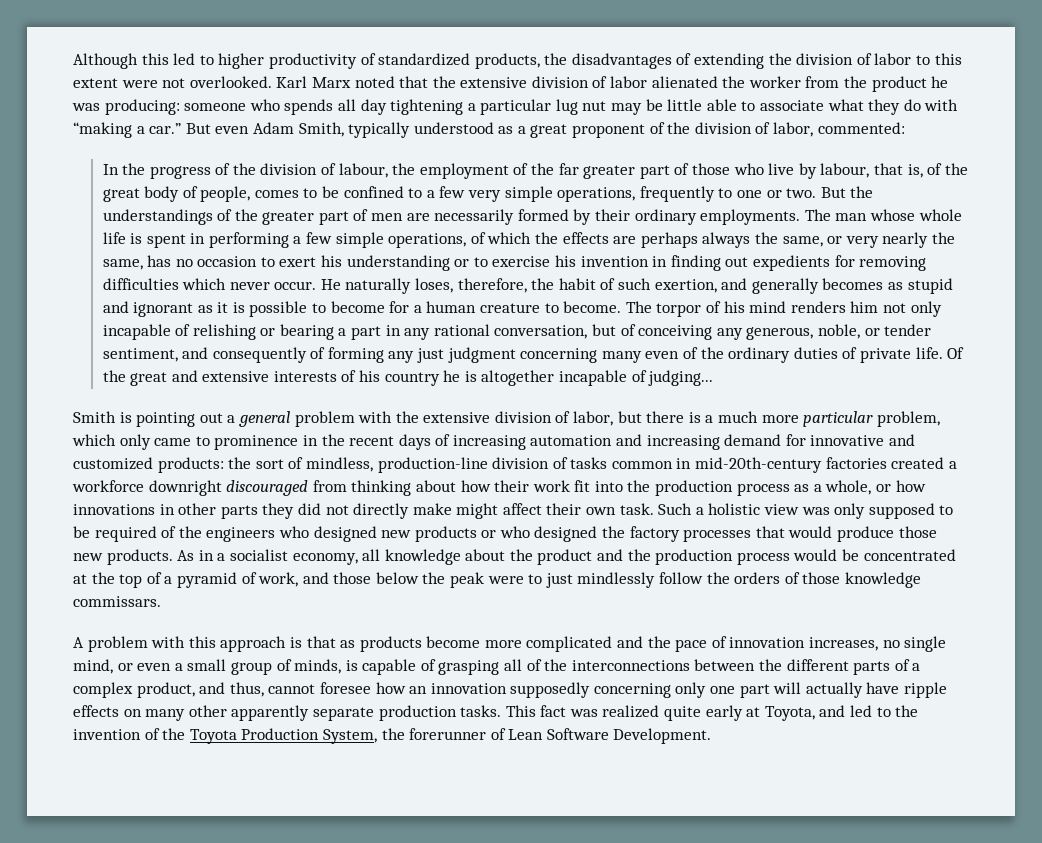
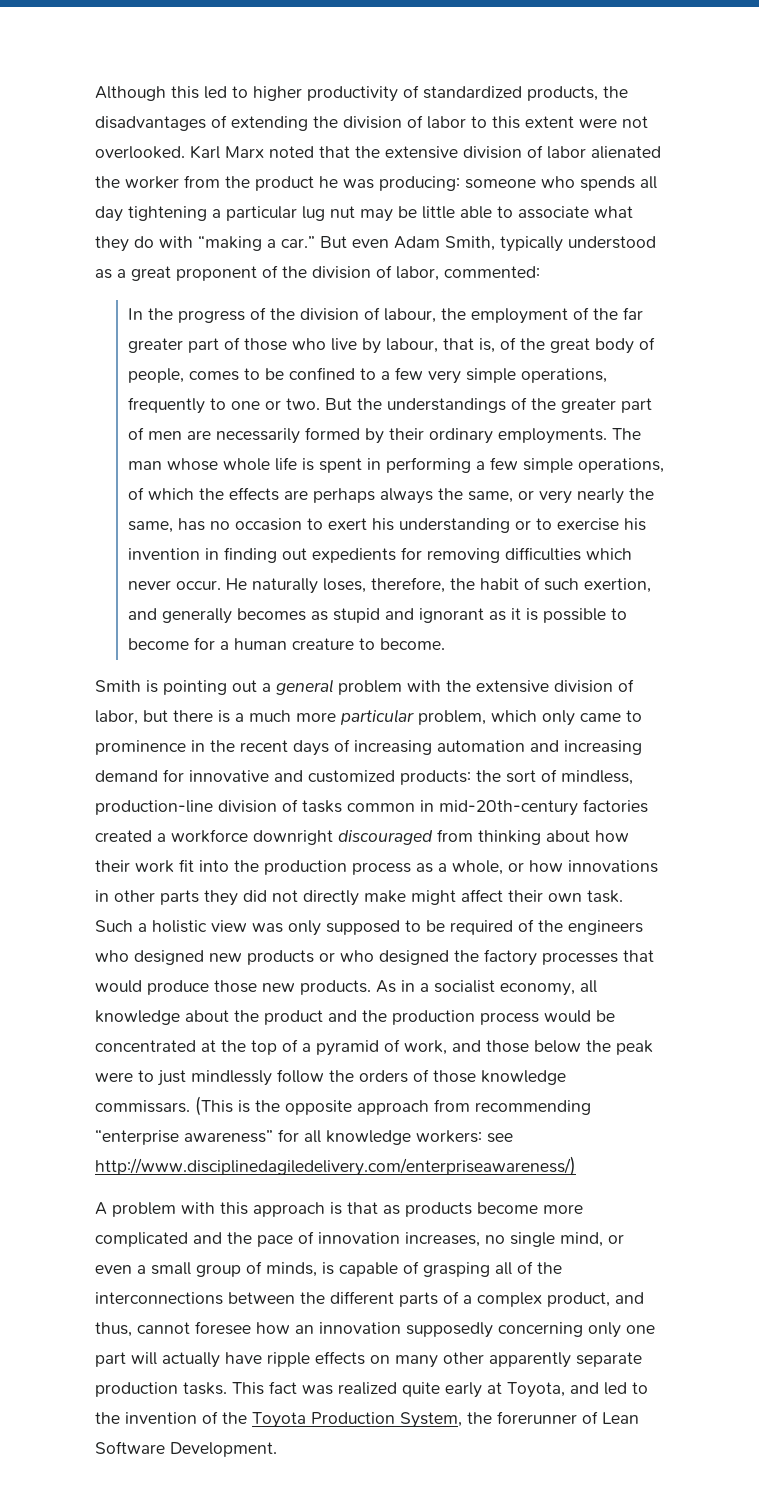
[625,301,942,317] [102,324,932,340] [102,347,965,363] [102,370,714,386] The torpor of his mind renders him not only incapable of relishing or bearing a part in any rational conversation, but of conceiving any generous, noble, or tender sentiment, and consequently of forming any just judgment concerning many even of the ordinary duties of private life. Of the great and extensive interests of his country he is altogether incapable of judging... -> (445, 644) none
(161, 601) none -> [195,1096,591,1116] [95,1129,513,1145] [95,1156,576,1176] (This is the opposite approach from recommending “enterprise awareness” for all knowledge workers: see http://www.disciplinedagiledelivery.com/enterpriseawareness/)

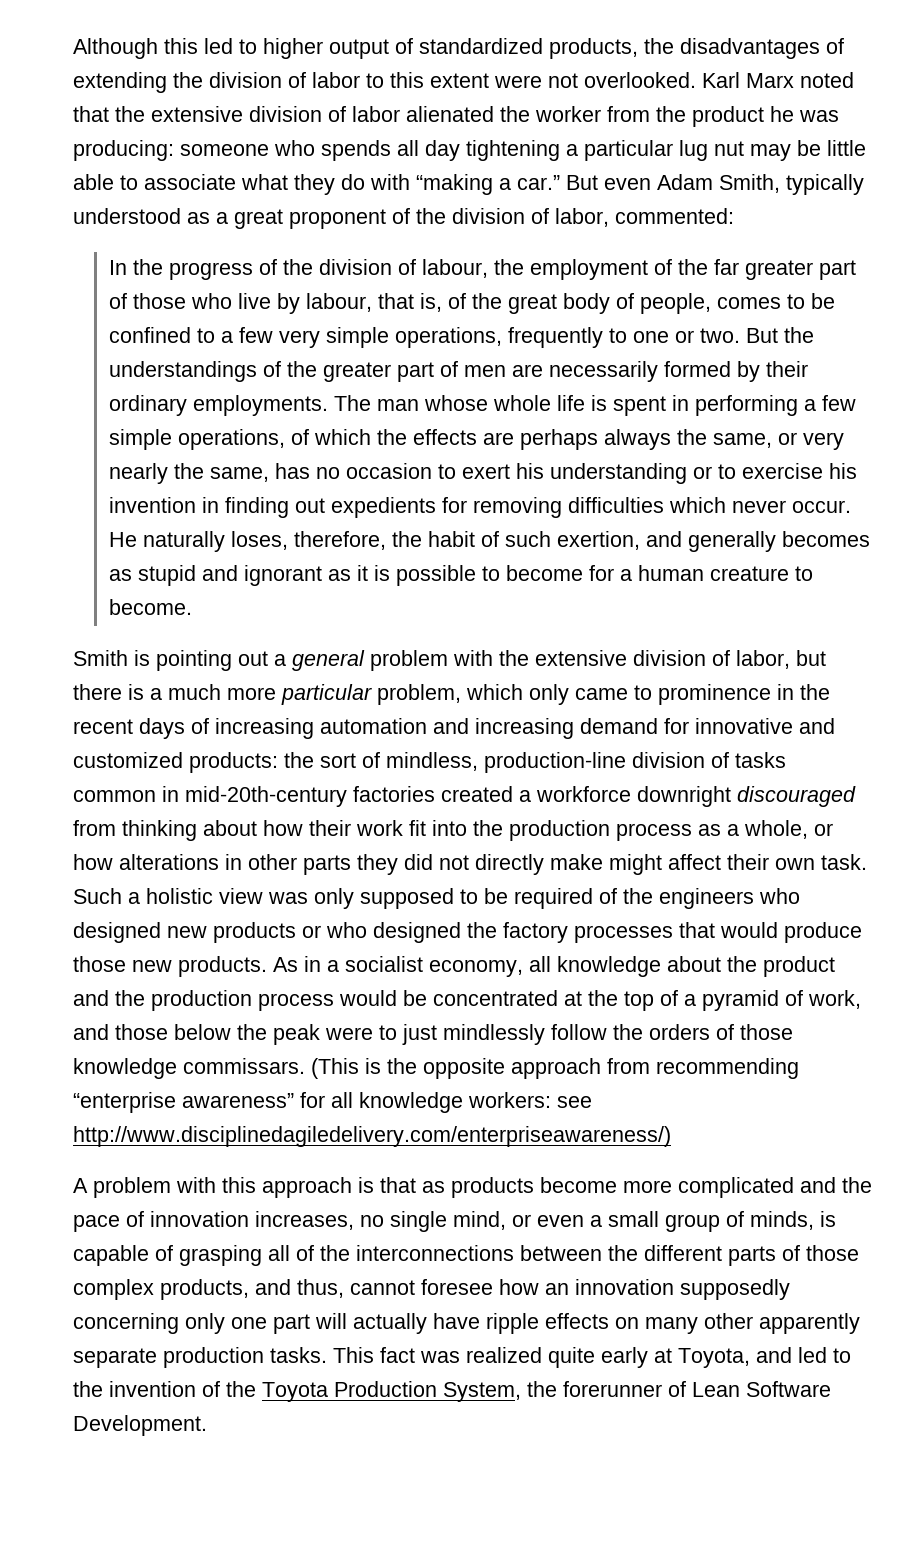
[307,86,398,102] productivity -> [329,39,389,59] output
[568,860,658,873] innovations -> [119,854,219,870] alterations
[463,1292,610,1307] a complex product, -> [806,1245,859,1261] [73,1279,249,1300] those complex products,

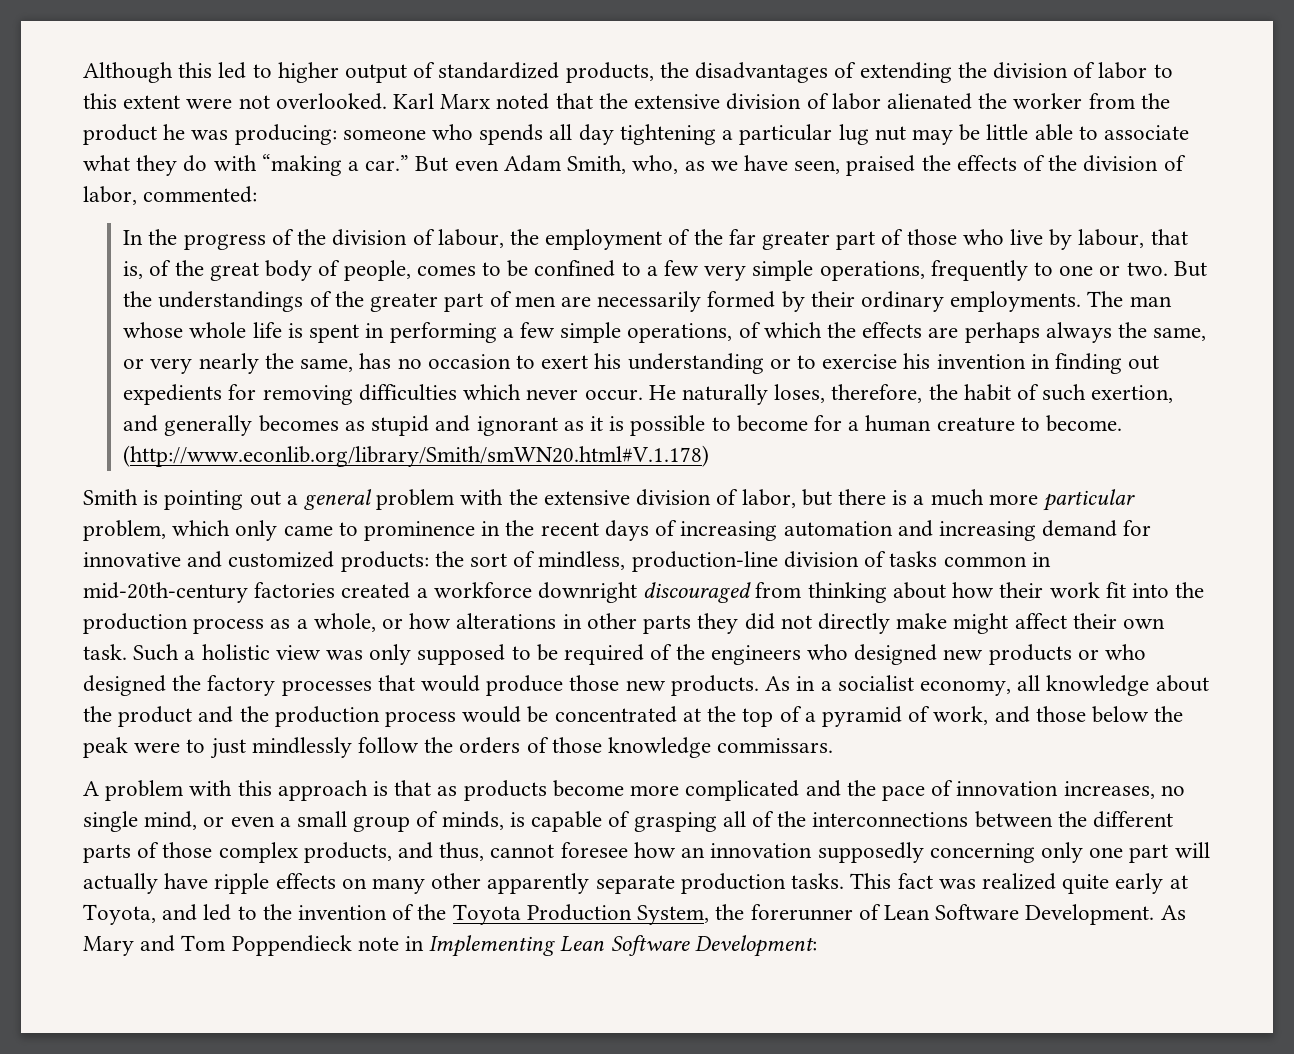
[786,174,864,195] [73,208,386,229] typically understood as a great proponent -> [632,155,1017,176] who, as we have seen, praised the effects
(192, 607) none -> [123,445,710,467] (http://www.econlib.org/library/Smith/smWN20.html#V.1.178)
[311,1058,799,1079] [73,1092,592,1113] [73,1126,671,1147] (This is the opposite approach from recommending “enterprise awareness” for all knowledge workers: see http://www.disciplinedagiledelivery.com/enterpriseawareness/) -> (834, 745) none
(207, 1425) none -> [1160,905,1186,920] [83,935,817,957] As Mary and Tom Poppendieck note in Implementing Lean Software Development:

